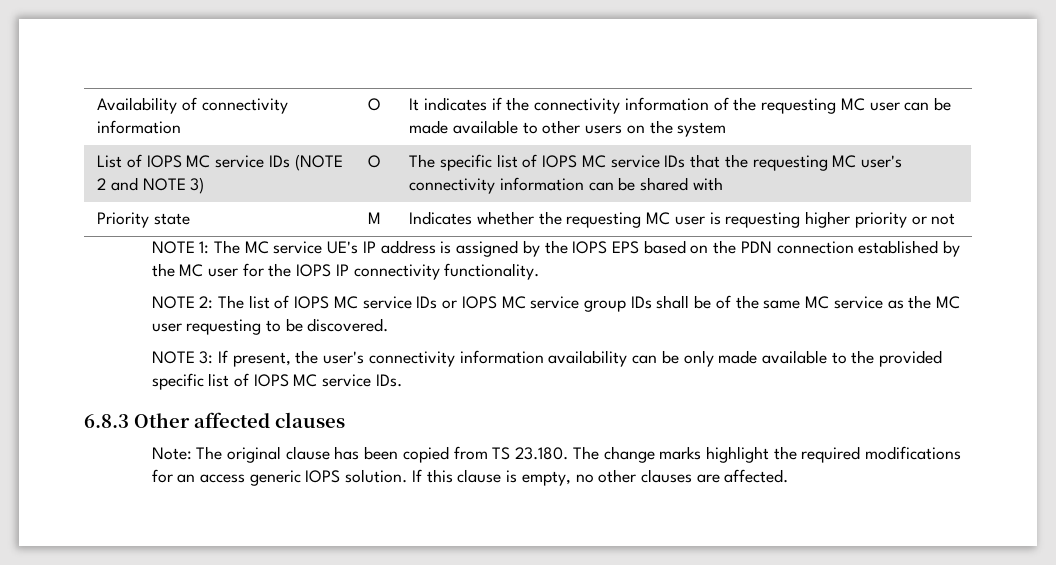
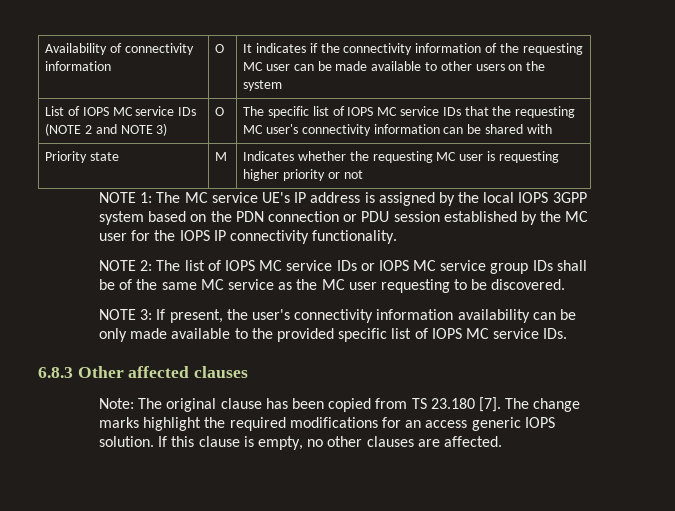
[572,241,639,254] IOPS EPS -> [483,192,587,203] [99,211,145,225] local IOPS 3GPP system
(854, 247) none -> [343,211,440,222] or PDU session
[515,447,569,460] 23.180. -> [430,397,501,412] 23.180 [7].

